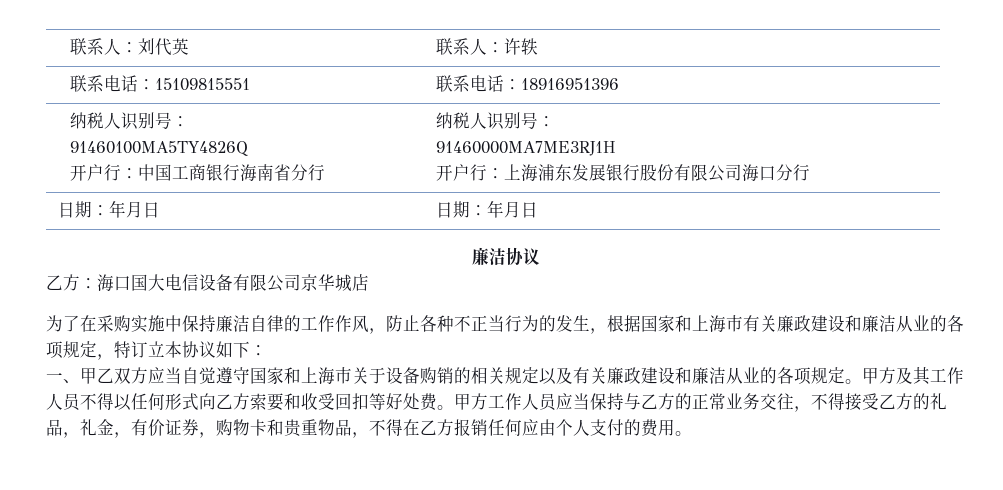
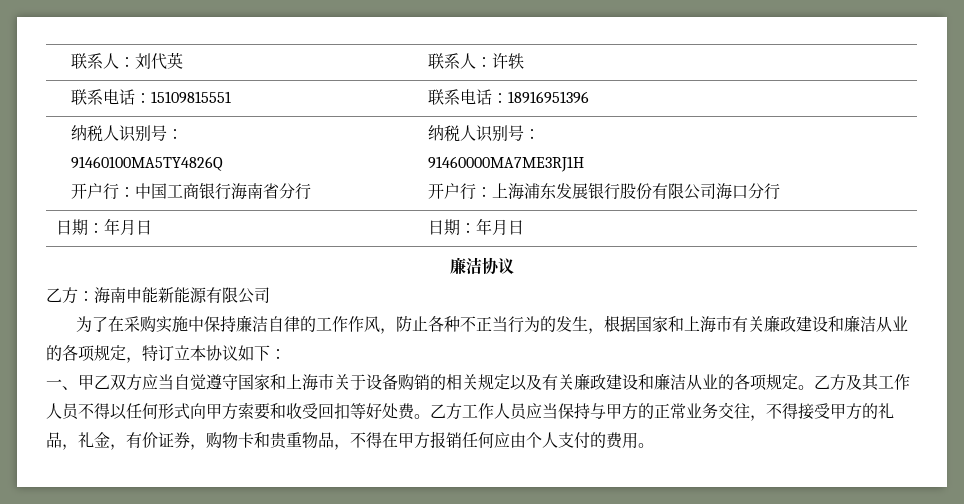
[114,274,369,292] 口国大电信设备有限公司京华城店 -> [110,287,270,304] 南申能新能源有限公司
[862,367,879,384] 甲 -> [814,375,830,389] 乙
[216,394,233,409] 乙 -> [206,403,222,419] 甲
[454,393,471,410] 甲 -> [430,404,446,418] 乙
[641,394,658,409] 乙 -> [606,403,622,419] 甲
[879,394,896,409] 乙 -> [830,403,846,419] 甲
[420,420,437,435] 乙 -> [398,432,414,448] 甲

